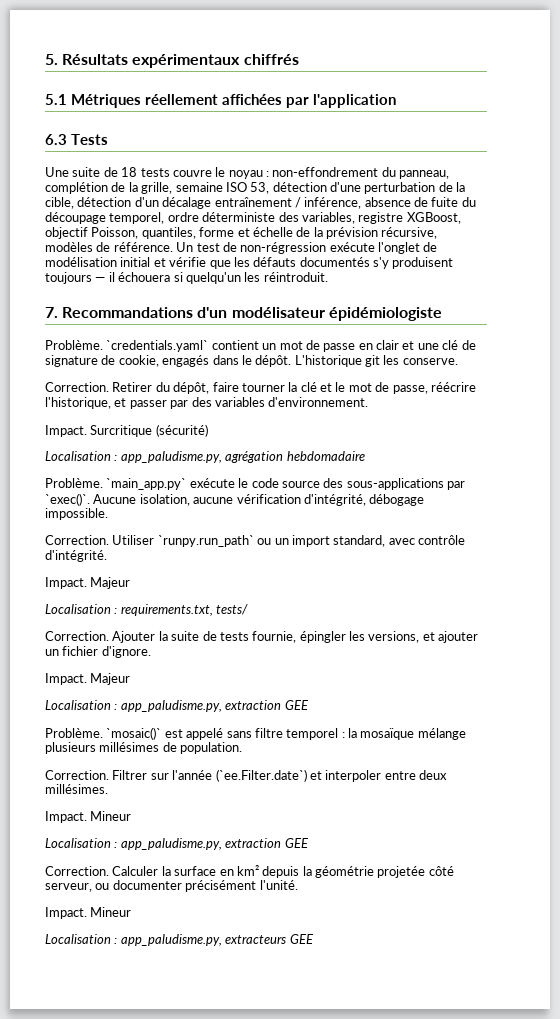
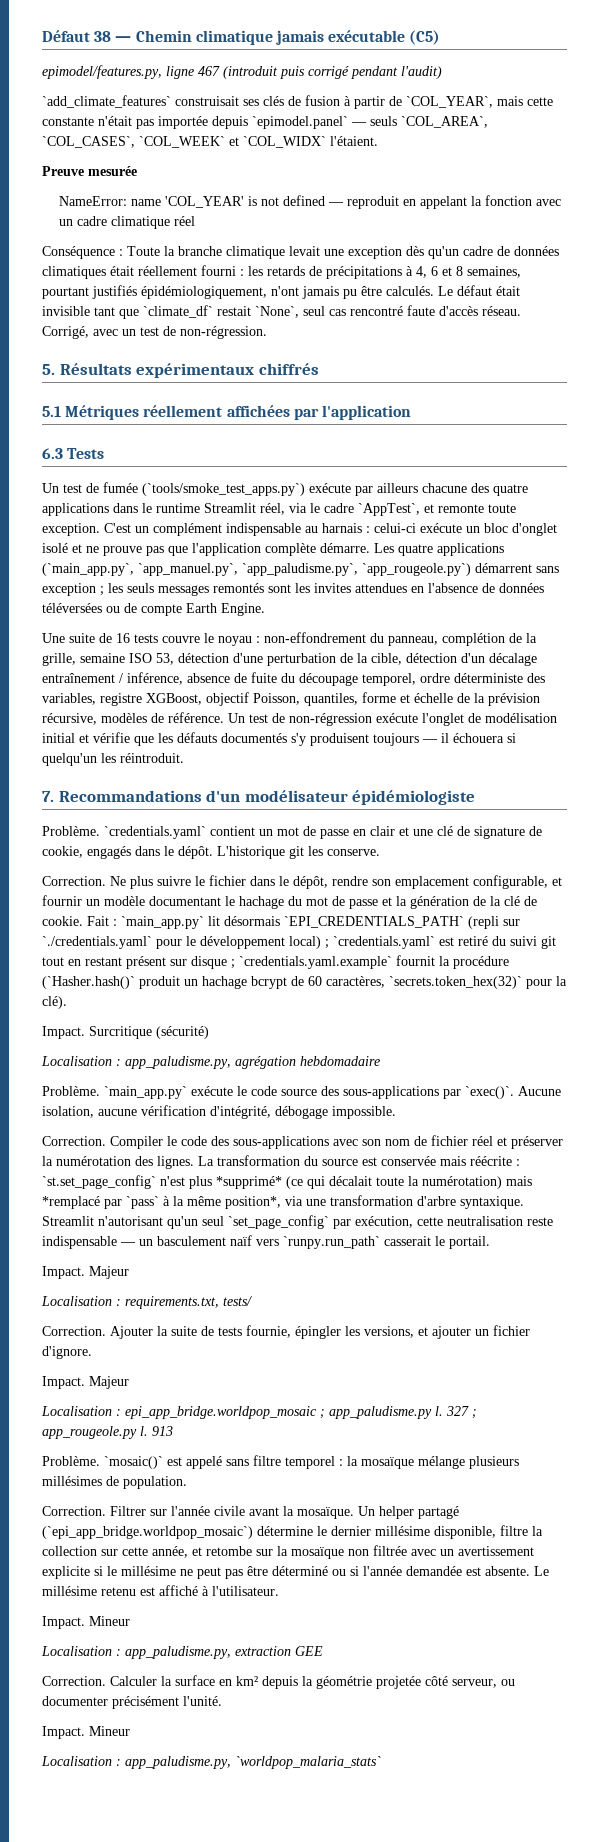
(45, 59) none -> [42,30,441,45] [42,65,442,79] [42,95,553,109] [42,116,488,129] [42,136,378,148] [42,166,137,176] [59,195,562,209] [59,216,196,229] [42,246,559,259] [42,265,521,279] [42,285,520,299] [42,305,521,319] [42,326,267,339] Défaut 38 — Chemin climatique jamais exécutable (C5) // epimodel/features.py, ligne 467 (introduit puis corrigé pendant l'audit) // `add_climate_features` construisait ses clés de fusion à partir de `COL_YEAR`, mais cette constante n'était pas importée depuis `epimodel.panel` — seuls `COL_AREA`, `COL_CASES`, `COL_WEEK` et `COL_WIDX` l'étaient. // Preuve mesurée // NameError: name 'COL_YEAR' is not defined — reproduit en appelant la fonction avec un cadre climatique réel // Conséquence : Toute la branche climatique levait une exception dès qu'un cadre de données climatiques était réellement fourni : les retards de précipitations à 4, 6 et 8 semaines, pourtant justifiés épidémiologiquement, n'ont jamais pu être calculés. Le défaut était invisible tant que `climate_df` restait `None`, seul cas rencontré faute d'accès réseau. Corrigé, avec un test de non-régression. //
(108, 139) none -> [42,482,528,496] [42,503,516,516] [42,523,557,536] [42,543,504,556] [42,563,559,576] [42,583,544,596] [42,603,265,616] // Un test de fumée (`tools/smoke_test_apps.py`) exécute par ailleurs chacune des quatre applications dans le runtime Streamlit réel, via le cadre `AppTest`, et remonte toute exception. C'est un complément indispensable au harnais : celui-ci exécute un bloc d'onglet isolé et ne prouve pas que l'application complète démarre. Les quatre applications (`main_app.py`, `app_manuel.py`, `app_paludisme.py`, `app_rougeole.py`) démarrent sans exception ; les seuls messages remontés sont les invites attendues en l'absence de données téléversées ou de compte Earth Engine.
[121,167,138,177] 18 -> [116,633,130,643] 16
[112,382,476,394] [45,397,369,409] Retirer du dépôt, faire tourner la clé et le mot de passe, réécrire l'historique, et passer par des variables d'environnement. -> [110,875,562,889] [42,895,537,909] [42,916,520,929] [42,936,556,949] [42,955,509,969] [42,976,567,989] [42,996,67,1009] Ne plus suivre le fichier dans le dépôt, rendre son emplacement configurable, et fournir un modèle documentant le hachage du mot de passe et la génération de la clé de cookie. Fait : `main_app.py` lit désormais `EPI_CREDENTIALS_PATH` (repli sur `./credentials.yaml` pour le développement local) ; `credentials.yaml` est retiré du suivi git tout en restant présent sur disque ; `credentials.yaml.example` fournit la procédure (`Hasher.hash()` produit un hachage bcrypt de 60 caractères, `secrets.token_hex(32)` pour la clé).
[112,535,465,547] [45,550,107,562] Utiliser `runpy.run_path` ou un import standard, avec contrôle d'intégrité. -> [110,1135,563,1149] [42,1155,520,1169] [42,1175,532,1189] [42,1195,524,1209] [42,1215,553,1229] [42,1235,490,1249] Compiler le code des sous-applications avec son nom de fichier réel et préserver la numérotation des lignes. La transformation du source est conservée mais réécrite : `st.set_page_config` n'est plus *supprimé* (ce qui décalait toute la numérotation) mais *remplacé par `pass` à la même position*, via une transformation d'arbre syntaxique. Streamlit n'autorisant qu'un seul `set_page_config` par exécution, cette neutralisation reste indispensable — un basculement naïf vers `runpy.run_path` casserait le portail.
[120,700,309,712] app_paludisme.py, extraction GEE -> [125,1406,477,1419] [42,1426,173,1439] epi_app_bridge.worldpop_mosaic ; app_paludisme.py l. 327 ; app_rougeole.py l. 913
[215,769,447,782] [45,784,108,794] (`ee.Filter.date`) et interpoler entre deux millésimes. -> [214,1506,459,1519] [42,1525,543,1539] [42,1545,534,1559] [42,1566,549,1579] [42,1585,279,1596] civile avant la mosaïque. Un helper partagé (`epi_app_bridge.worldpop_mosaic`) détermine le dernier millésime disponible, filtre la collection sur cette année, et retombe sur la mosaïque non filtrée avec un avertissement explicite si le millésime ne peut pas être déterminé ou si l'année demandée est absente. Le millésime retenu est affiché à l'utilisateur.
[225,934,314,944] extracteurs GEE -> [235,1756,381,1769] `worldpop_malaria_stats`

